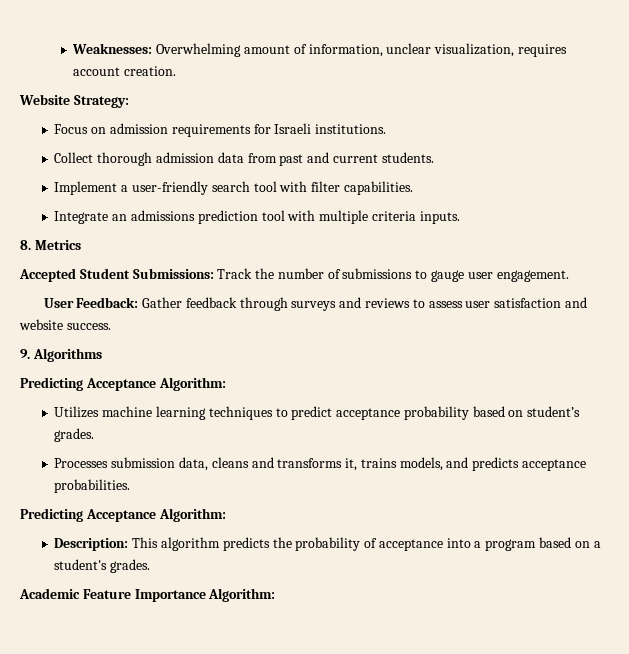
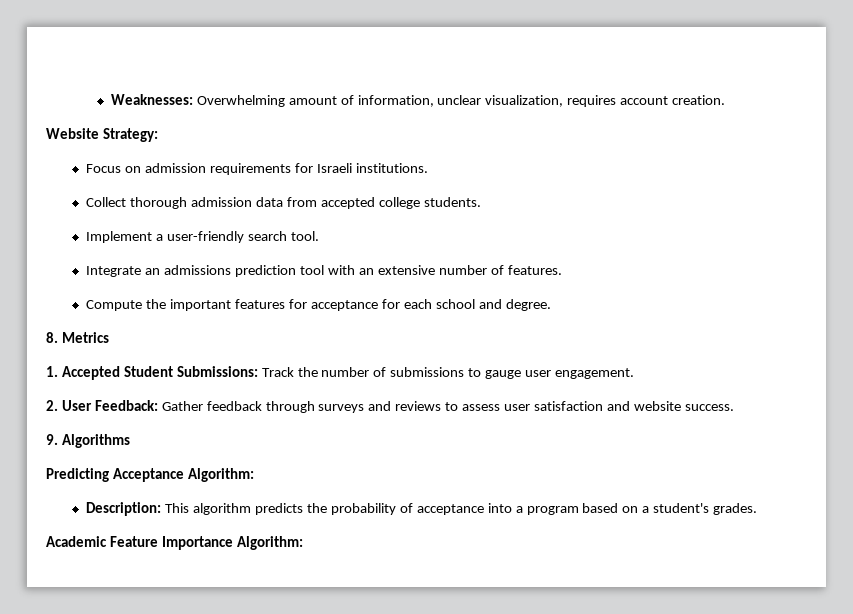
[279,152,378,166] past and current -> [320,197,420,209] accepted college
[253,181,413,195] tool with filter capabilities. -> [291,231,320,241] tool.
[319,210,460,224] multiple criteria inputs. -> [358,265,562,275] [86,299,551,311] an extensive number of features. // Compute the important features for acceptance for each school and degree.
(81, 245) none -> [46,366,58,377] 1.
(569, 276) none -> [46,400,58,411] 2.
[54,406,581,420] [54,428,95,442] [54,457,586,471] [54,479,131,493] [20,508,226,522] // Utilizes machine learning techniques to predict acceptance probability based on student’s grades. // Processes submission data, cleans and transforms it, trains models, and predicts acceptance probabilities. // Predicting Acceptance Algorithm: -> (254, 475) none

